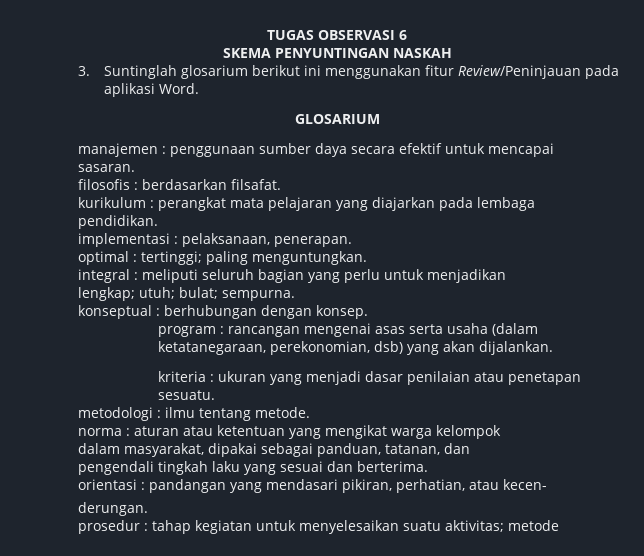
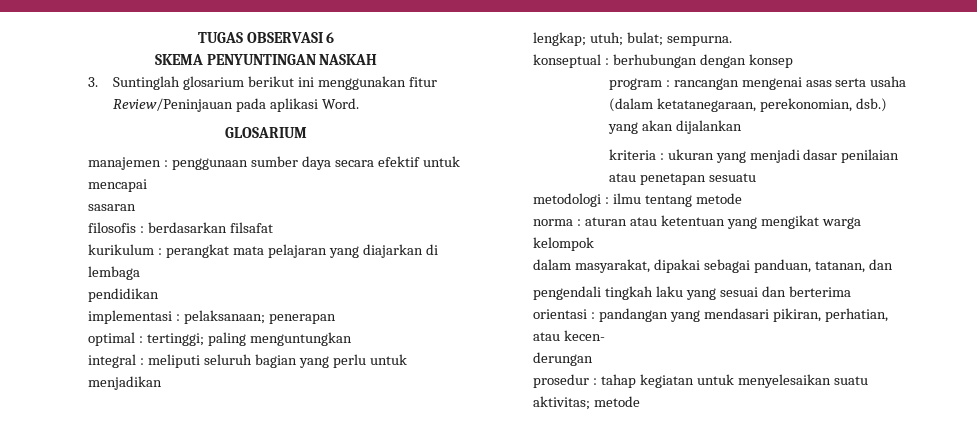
[77,164,135,172] sasaran. -> [88,204,137,211] sasaran
[230,179,281,190] filsafat. -> [229,222,273,233] filsafat
[438,197,473,211] pada -> [425,244,438,255] di
[77,215,158,229] pendidikan. -> [88,288,160,302] pendidikan
[181,233,352,247] pelaksanaan, penerapan. -> [184,310,336,324] pelaksanaan; penerapan
[251,251,367,265] menguntungkan. -> [249,332,352,346] menguntungkan
[315,305,368,319] konsep. -> [748,54,793,68] konsep
[373,341,403,354] dsb) -> [855,98,887,112] dsb.)
[478,341,553,355] dijalankan. -> [675,120,742,134] dijalankan
[157,390,215,400] sesuatu. -> [708,173,756,182] sesuatu
[254,407,310,418] metode. -> [695,193,742,204] metode
[356,461,428,472] berterima. -> [788,286,851,297] berterima
[77,502,148,516] derungan. -> [533,352,594,366] derungan

